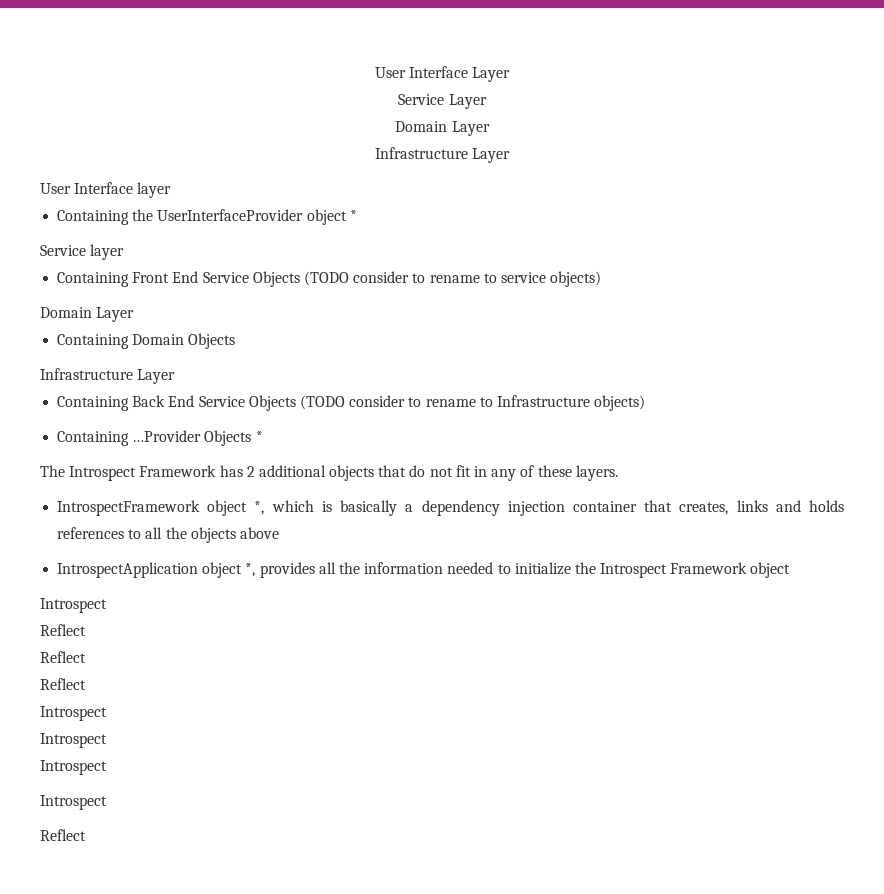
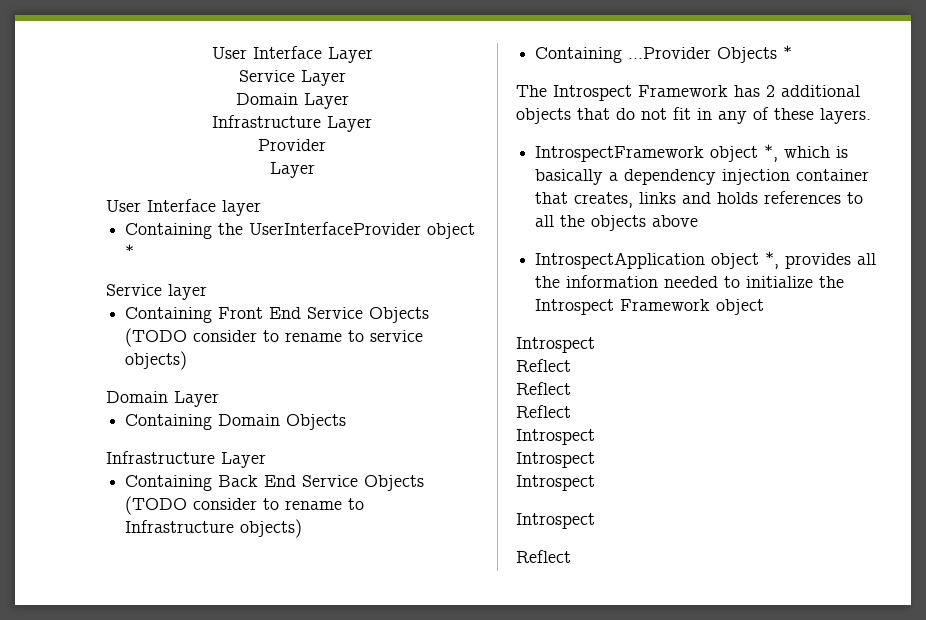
(511, 155) none -> [258,139,326,151] [269,162,315,178] // Provider // Layer

